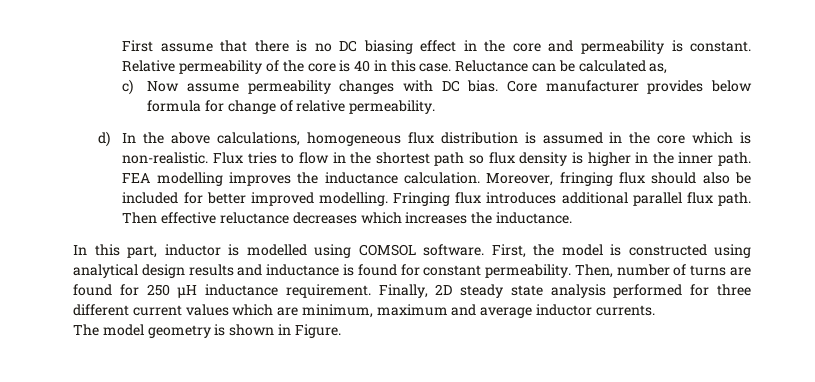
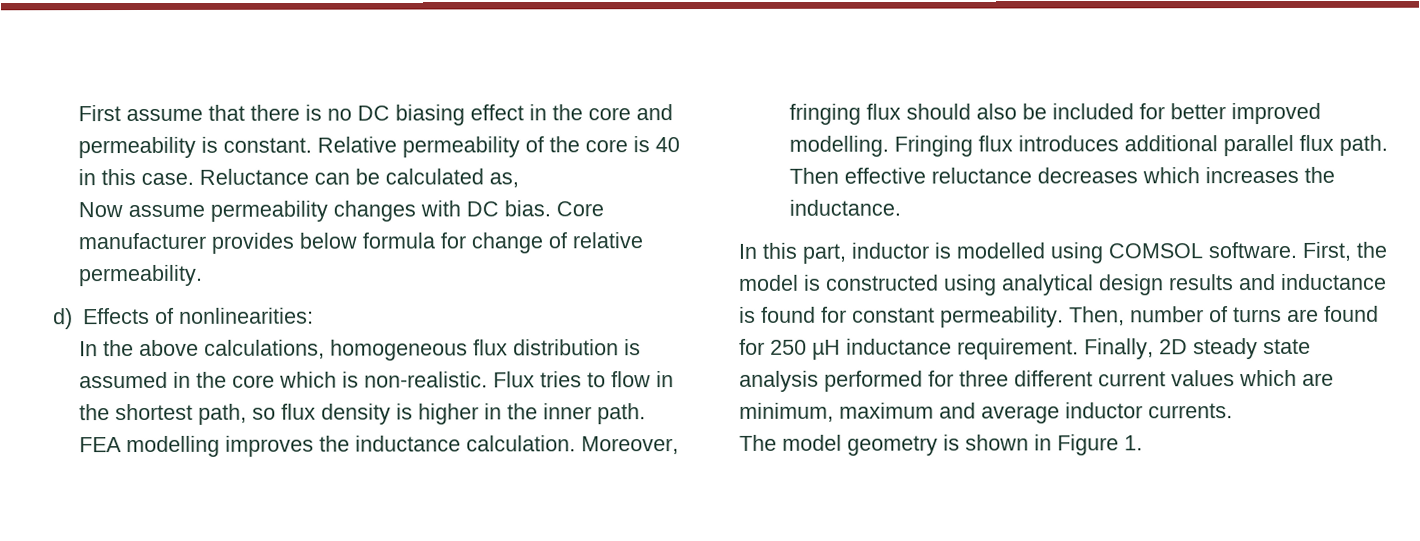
[122,79,134,95] c) -> (519, 180) none
(110, 139) none -> [83,307,315,325] Effects of nonlinearities: //
[434,152,465,166] path -> [197,403,247,425] path,
[294,324,341,338] Figure. -> [1057,434,1143,456] Figure 1.

